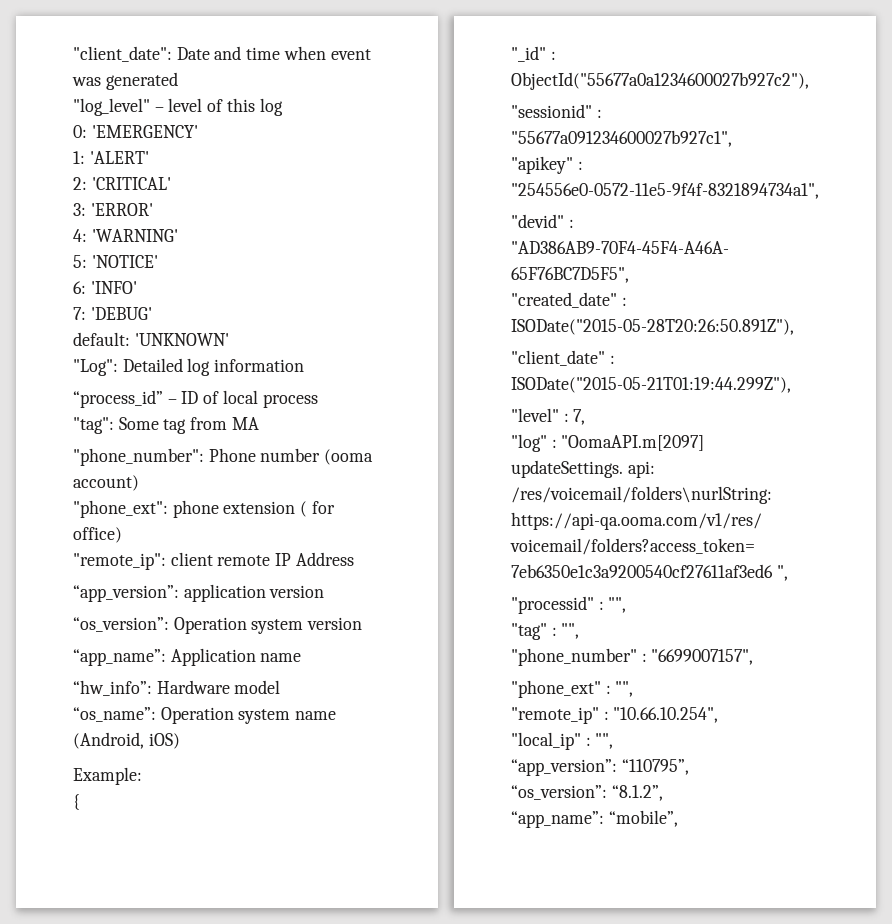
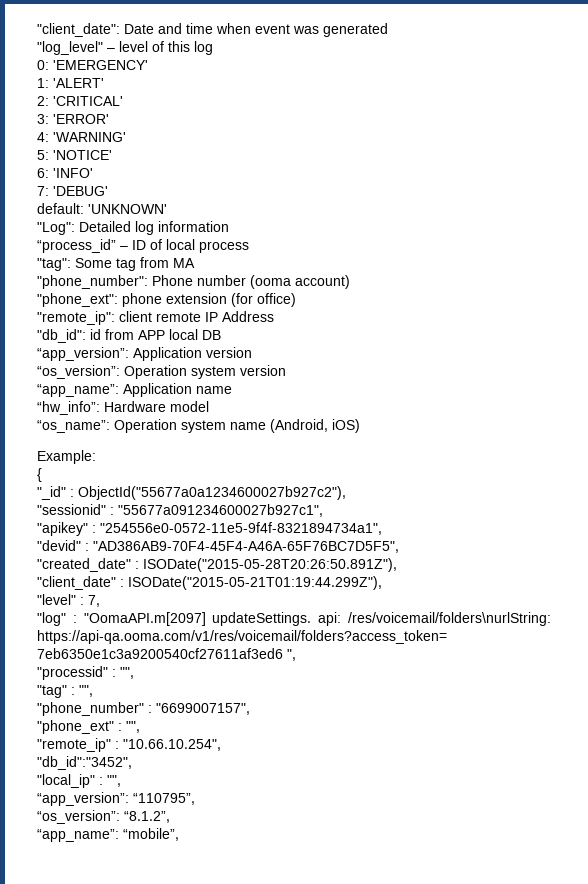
[300,501,335,517] ( for -> [231,293,253,307] (for
[73,584,266,602] // “app_version”: application -> [37,329,221,343] [37,347,202,361] // "db_id": id from APP local DB // “app_version”: Application
(719, 715) none -> [37,756,132,770] // "db_id":"3452",

